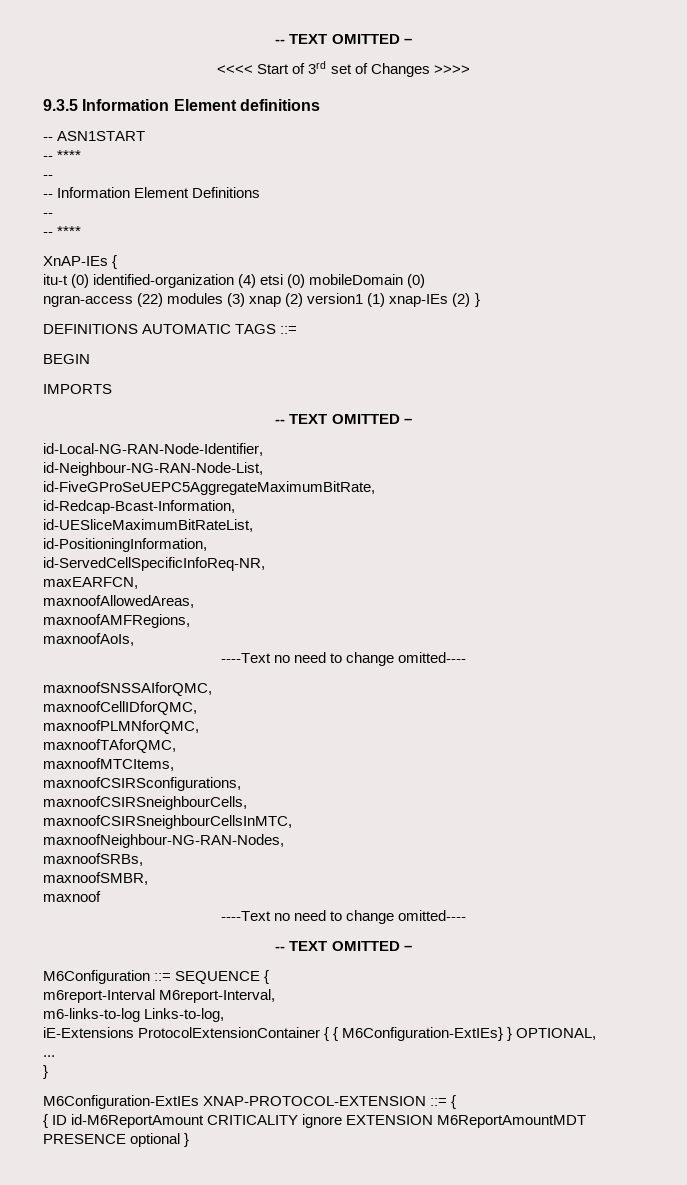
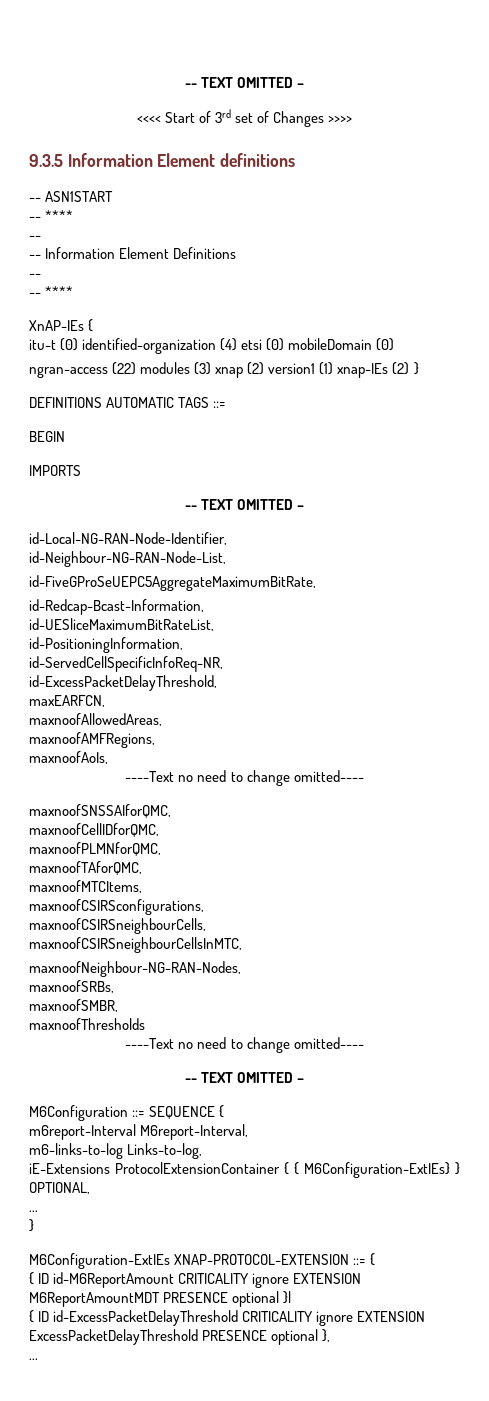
(265, 564) none -> [29,675,217,691] // id-ExcessPacketDelayThreshold,
[43,891,101,902] maxnoof -> [29,1018,145,1030] maxnoofThresholds
[184,1133,190,1147] } -> [283,1291,292,1304] [29,1310,426,1326] [29,1329,331,1345] [29,1358,38,1360] }| // { ID id-ExcessPacketDelayThreshold CRITICALITY ignore EXTENSION ExcessPacketDelayThreshold PRESENCE optional }, // ...

